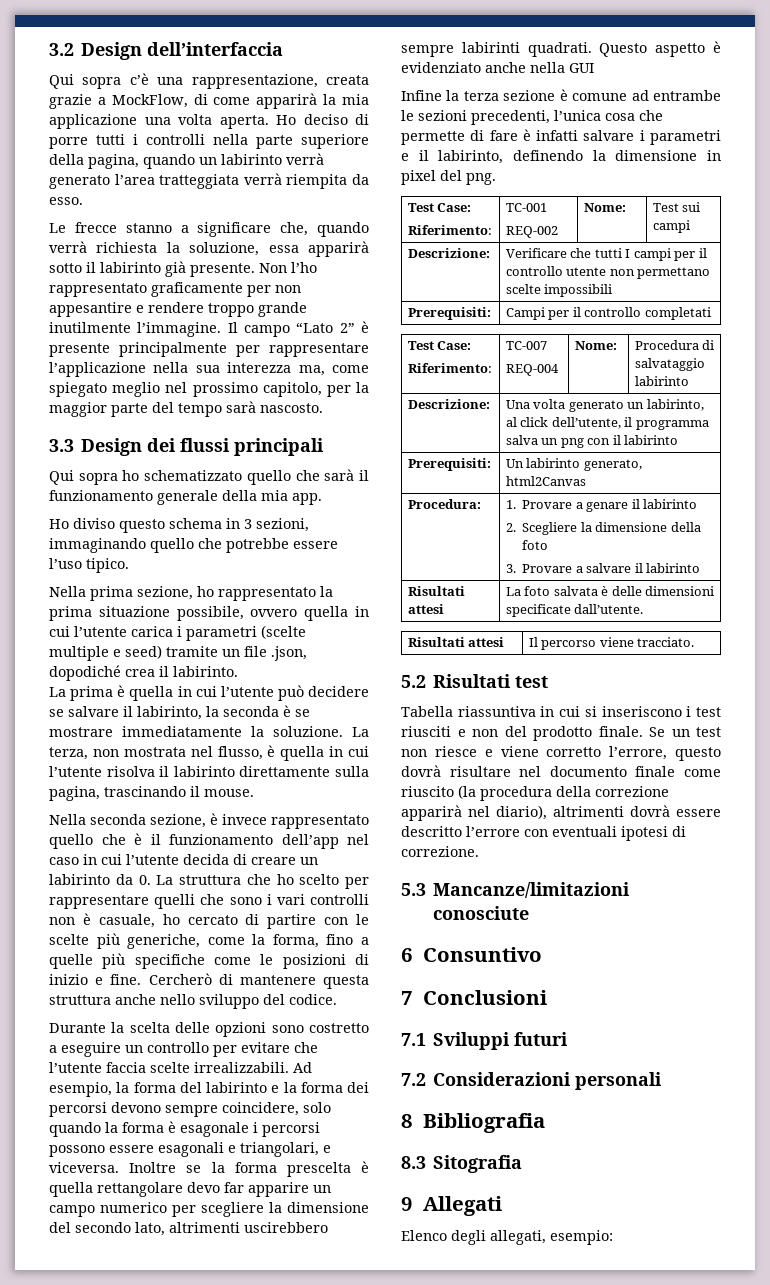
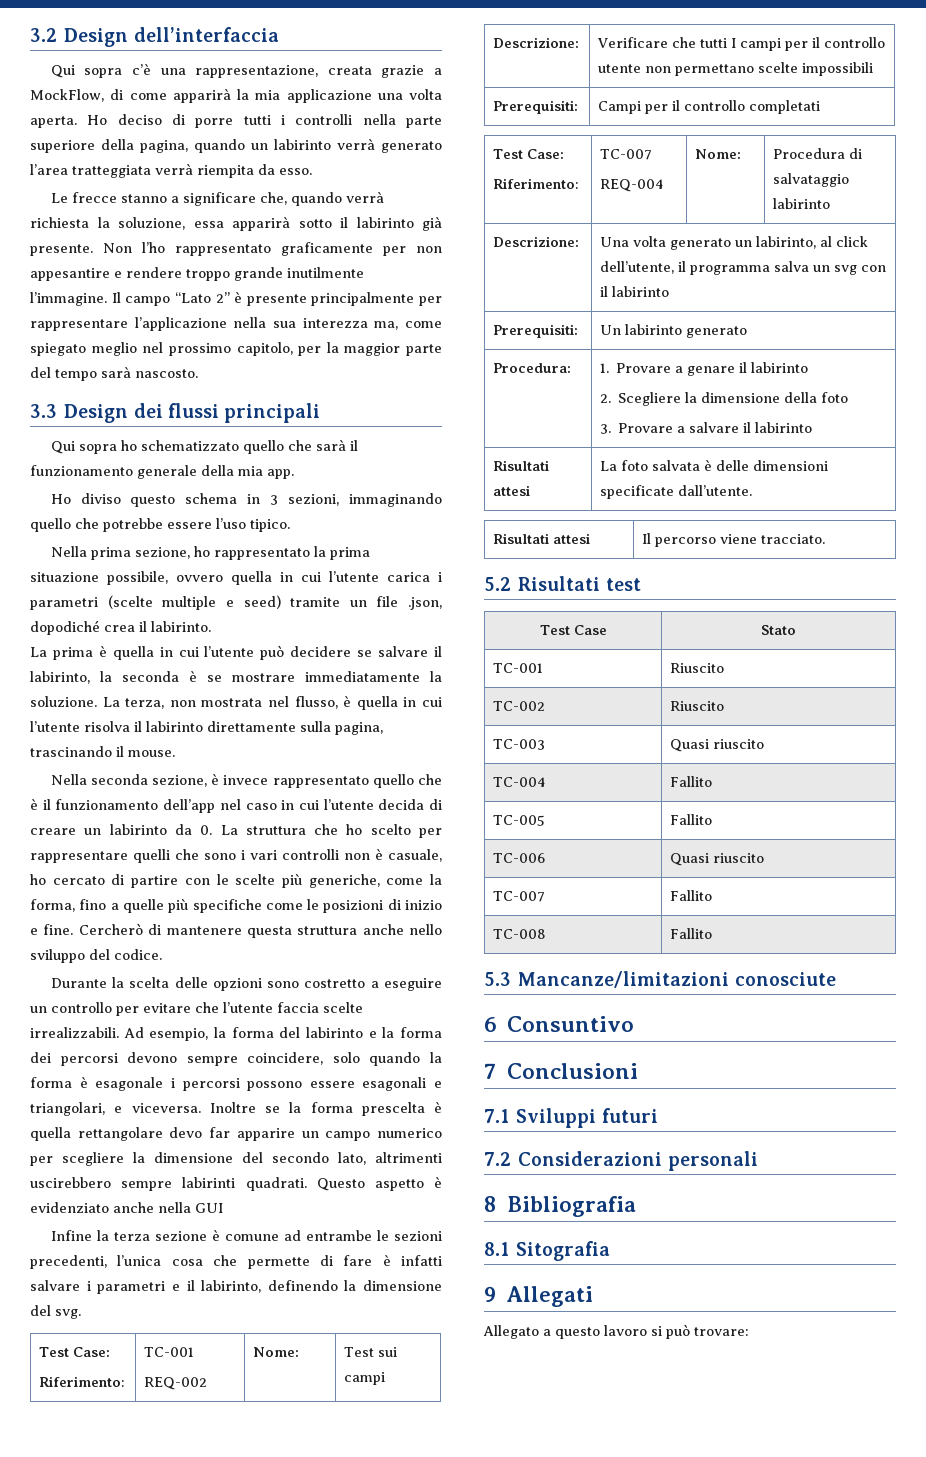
[707,150,721,161] [401,170,496,185] in pixel del png. -> [30,1305,81,1319] del svg.
[560,438,584,448] png -> [834,265,858,275] svg
[583,459,642,471] [505,476,586,486] generato, html2Canvas -> [686,326,748,338] generato
[401,706,721,717] [401,726,721,741] [401,746,721,761] [401,765,721,777] [401,785,669,801] [401,805,721,821] [401,826,686,841] [401,846,479,857] // Tabella riassuntiva in cui si inseriscono i test riusciti e non del prodotto finale. Se un test non riesce e viene corretto l’errore, questo dovrà risultare nel documento finale come riuscito (la procedura della correzione apparirà nel diario), altrimenti dovrà essere descritto l’errore con eventuali ipotesi di correzione. -> [539,625,607,635] [761,625,796,635] [493,663,544,673] [670,663,725,673] [493,701,546,711] [670,701,725,711] [493,739,546,750] [670,739,765,752] [493,777,547,787] [670,776,713,787] [493,815,546,826] [670,814,713,825] [493,853,546,863] [670,853,765,866] [493,891,546,902] [670,890,713,901] [493,929,547,939] [670,928,713,939] // Test Case | Stato // TC-001 | Riuscito // TC-002 | Riuscito // TC-003 | Quasi riuscito // TC-004 | Fallito // TC-005 | Fallito // TC-006 | Quasi riuscito // TC-007 | Fallito // TC-008 | Fallito
[401,1156,426,1169] 8.3 -> [484,1242,509,1256] 8.1
[401,1230,613,1245] Elenco degli allegati, esempio: -> [483,1324,749,1339] Allegato a questo lavoro si può trovare:

